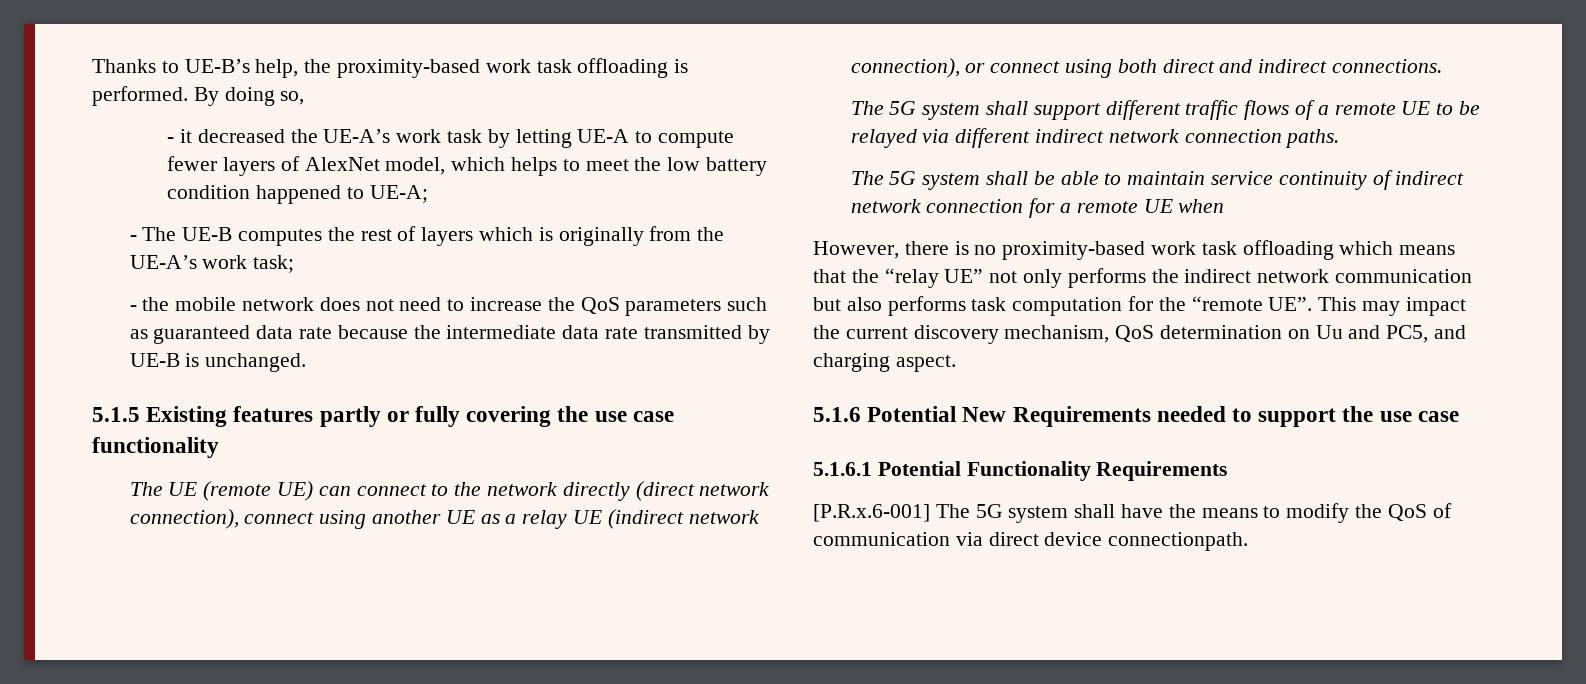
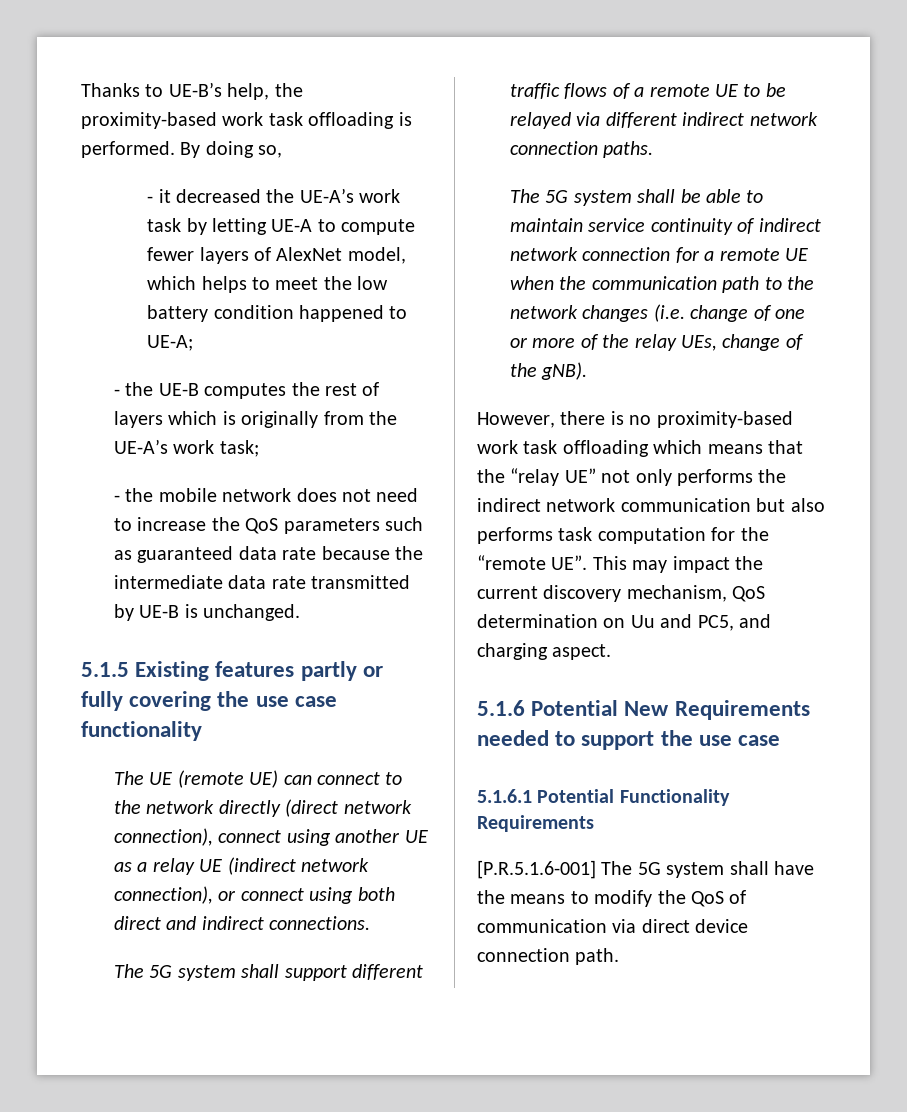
[142,227,177,241] The -> [125,382,154,396] the
(1225, 206) none -> [559,276,815,293] [510,304,806,322] [510,334,804,351] [510,362,588,380] the communication path to the network changes (i.e. change of one or more of the relay UEs, change of the gNB).
[813,504,930,522] [P.R.x.6-001] -> [477,860,596,879] [P.R.5.1.6-001]
[1108,532,1249,551] connectionpath. -> [477,948,620,965] connection path.

